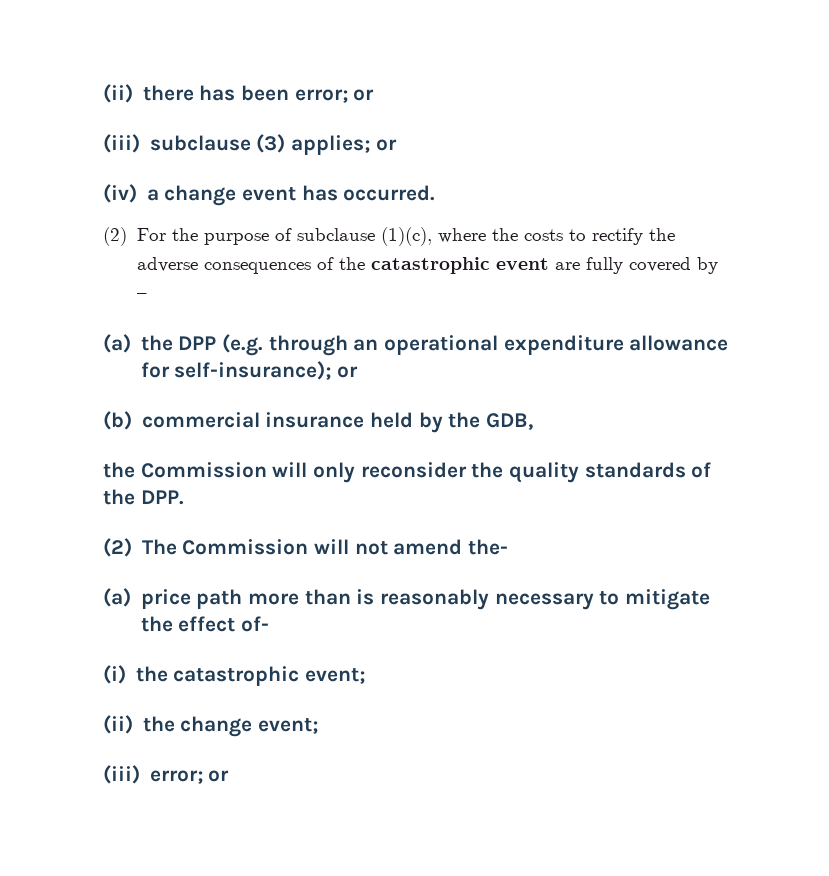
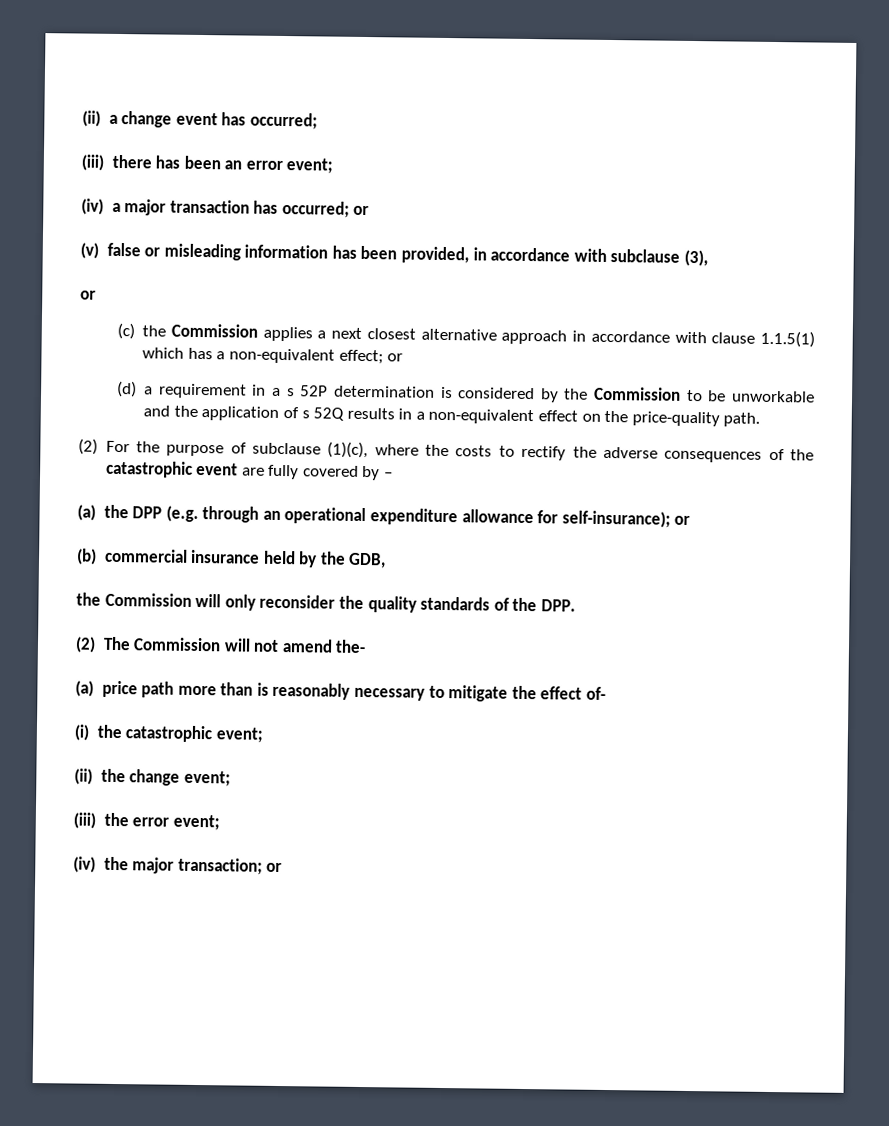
[103,84,375,103] [103,134,397,155] [103,184,436,206] (ii) there has been error; or // (iii) subclause (3) applies; or // (iv) a change event has occurred. -> [82,110,318,130] [81,154,334,174] [81,198,370,218] [80,242,708,267] [80,290,96,300] [116,322,815,348] [142,347,404,365] [116,380,816,403] [143,405,761,427] (ii) a change event has occurred; // (iii) there has been an error event; // (iv) a major transaction has occurred; or // (v) false or misleading information has been provided, in accordance with subclause (3), // or // (c) the Commission applies a next closest alternative approach in accordance with clause 1.1.5(1) which has a non-equivalent effect; or // (d) a requirement in a s 52P determination is considered by the Commission to be unworkable and the application of s 52Q results in a non-equivalent effect on the price-quality path.
[149,770,203,784] error; -> [103,812,220,831] [73,856,263,875] the error event; // (iv) the major transaction;

